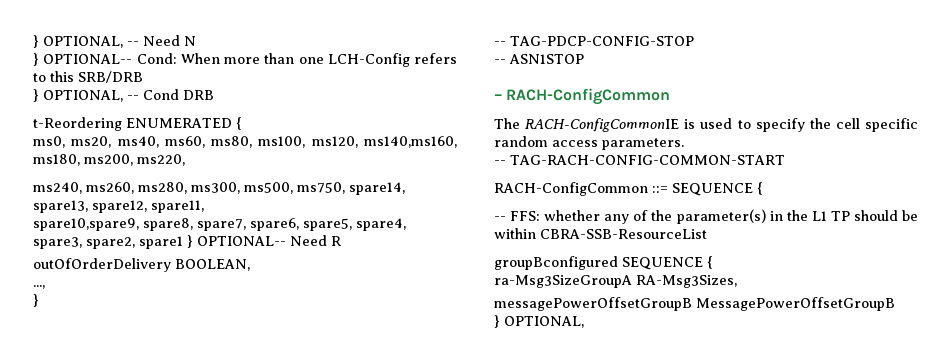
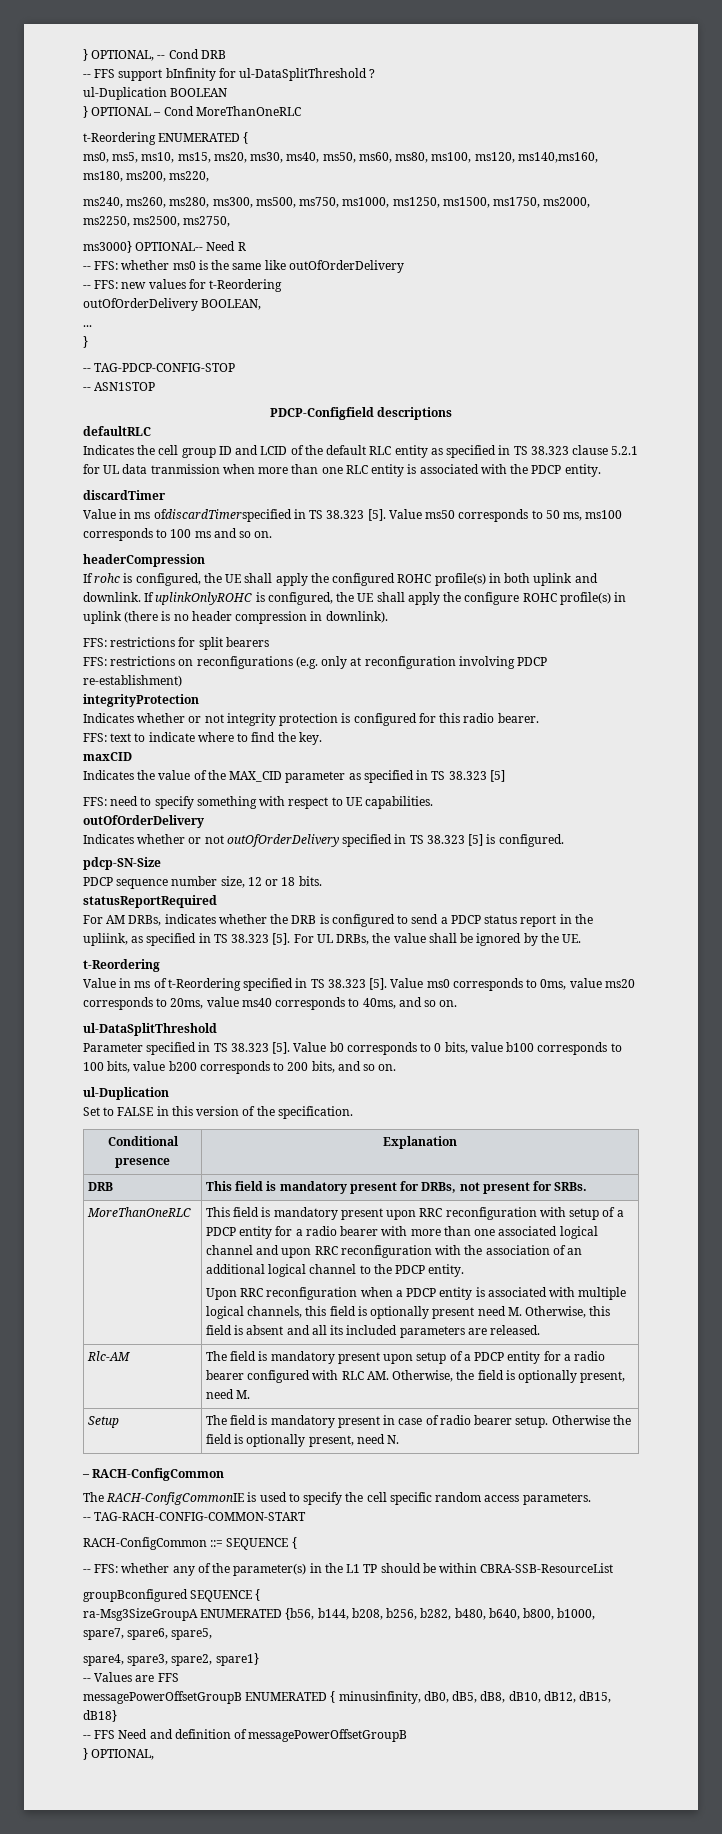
[33,35,196,48] [33,53,457,67] [33,71,143,83] [33,89,214,102] [33,117,242,131] [33,136,159,148] } OPTIONAL, -- Need N // } OPTIONAL-- Cond: When more than one LCH-Config refers to this SRB/DRB // } OPTIONAL, -- Cond DRB // t-Reordering ENUMERATED { // ms0, ms20, ms40, -> [83,49,226,61] [83,68,376,81] [83,87,228,100] [83,106,301,118] [83,132,249,145] [83,152,356,163] } OPTIONAL, -- Cond DRB // -- FFS support bInfinity for ul-DataSplitThreshold ? // ul-Duplication BOOLEAN // } OPTIONAL – Cond MoreThanOneRLC // t-Reordering ENUMERATED { // ms0, ms5, ms10, ms15, ms20, ms30, ms40, ms50,
[349,182,405,195] [33,200,204,213] [33,218,406,231] [33,235,341,249] spare14, spare13, spare12, spare11, // spare10,spare9, spare8, spare7, spare6, spare5, spare4, spare3, spare2, spare1 } OPTIONAL-- Need R -> [342,197,591,208] [83,216,231,227] [83,241,246,253] [83,260,404,273] [83,279,283,292] ms1000, ms1250, ms1500, ms1750, ms2000, ms2250, ms2500, ms2750, // ms3000} OPTIONAL-- Need R // -- FFS: whether ms0 is the same like outOfOrderDelivery // -- FFS: new values for t-Reordering
[33,285,45,289] ..., -> [83,325,92,327] ...
(584, 59) none -> [269,407,453,420] [83,426,151,436] [83,445,639,458] [83,464,601,477] [83,490,166,500] [83,509,623,522] [83,528,273,541] [83,554,205,567] [83,573,598,586] [83,592,627,605] [83,611,388,624] [83,637,269,650] [83,656,548,669] [83,675,182,687] [83,694,199,707] [83,713,539,726] [83,732,322,745] [83,752,132,761] [83,770,505,783] [83,796,434,809] [83,815,204,828] [83,834,564,847] [83,857,161,870] [83,876,322,889] [83,895,217,908] [83,914,593,927] [83,933,582,946] [83,959,160,972] [83,978,635,991] [83,997,458,1010] [83,1023,217,1036] [83,1042,622,1055] [83,1061,397,1074] [83,1087,169,1100] [83,1106,353,1119] [107,1136,179,1146] [115,1158,170,1168] [383,1136,457,1149] [87,1182,113,1191] [205,1181,588,1194] [86,1207,191,1217] [205,1207,624,1220] [205,1226,598,1239] [205,1245,583,1258] [205,1264,465,1277] [205,1287,627,1300] [205,1306,611,1319] [205,1325,541,1338] [86,1351,130,1361] [205,1351,605,1364] [205,1370,626,1383] [205,1389,251,1399] [87,1416,119,1428] [205,1415,631,1428] [205,1434,400,1447] // PDCP-Configfield descriptions // defaultRLC // Indicates the cell group ID and LCID of the default RLC entity as specified in TS 38.323 clause 5.2.1 for UL data tranmission when more than one RLC entity is associated with the PDCP entity. // discardTimer // Value in ms ofdiscardTimerspecified in TS 38.323 [5]. Value ms50 corresponds to 50 ms, ms100 corresponds to 100 ms and so on. // headerCompression // If rohc is configured, the UE shall apply the configured ROHC profile(s) in both uplink and downlink. If uplinkOnlyROHC is configured, the UE shall apply the configure ROHC profile(s) in uplink (there is no header compression in downlink). // FFS: restrictions for split bearers // FFS: restrictions on reconfigurations (e.g. only at reconfiguration involving PDCP re-establishment) // integrityProtection // Indicates whether or not integrity protection is configured for this radio bearer. // FFS: text to indicate where to find the key. // maxCID // Indicates the value of the MAX_CID parameter as specified in TS 38.323 [5] // FFS: need to specify something with respect to UE capabilities. // outOfOrderDelivery // Indicates whether or not outOfOrderDelivery specified in TS 38.323 [5] is configured. // pdcp-SN-Size // PDCP sequence number size, 12 or 18 bits. // statusReportRequired // For AM DRBs, indicates whether the DRB is configured to send a PDCP status report in the upliink, as specified in TS 38.323 [5]. For UL DRBs, the value shall be ignored by the UE. // t-Reordering // Value in ms of t-Reordering specified in TS 38.323 [5]. Value ms0 corresponds to 0ms, value ms20 corresponds to 20ms, value ms40 corresponds to 40ms, and so on. // ul-DataSplitThreshold // Parameter specified in TS 38.323 [5]. Value b0 corresponds to 0 bits, value b100 corresponds to 100 bits, value b200 corresponds to 200 bits, and so on. // ul-Duplication // Set to FALSE in this version of the specification. // Conditional presence | Explanation // DRB | This field is mandatory present for DRBs, not present for SRBs. // MoreThanOneRLC | This field is mandatory present upon RRC reconfiguration with setup of a PDCP entity for a radio bearer with more than one associated logical channel and upon RRC reconfiguration with the association of an additional logical channel to the PDCP entity. // Upon RRC reconfiguration when a PDCP entity is associated with multiple logical channels, this field is optionally present need M. Otherwise, this field is absent and all its included parameters are released. // Rlc-AM | The field is mandatory present upon setup of a PDCP entity for a radio bearer configured with RLC AM. Otherwise, the field is optionally present, need M. // Setup | The field is mandatory present in case of radio bearer setup. Otherwise the field is optionally present, need N.
[636,275,737,288] [494,297,895,311] RA-Msg3Sizes, // messagePowerOffsetGroupB MessagePowerOffsetGroupB -> [200,1608,596,1620] [83,1628,213,1640] [83,1653,259,1666] [83,1672,179,1682] [83,1691,612,1704] [83,1710,117,1722] [83,1729,408,1742] ENUMERATED {b56, b144, b208, b256, b282, b480, b640, b800, b1000, spare7, spare6, spare5, // spare4, spare3, spare2, spare1} // -- Values are FFS // messagePowerOffsetGroupB ENUMERATED { minusinfinity, dB0, dB5, dB8, dB10, dB12, dB15, dB18} // -- FFS Need and definition of messagePowerOffsetGroupB

